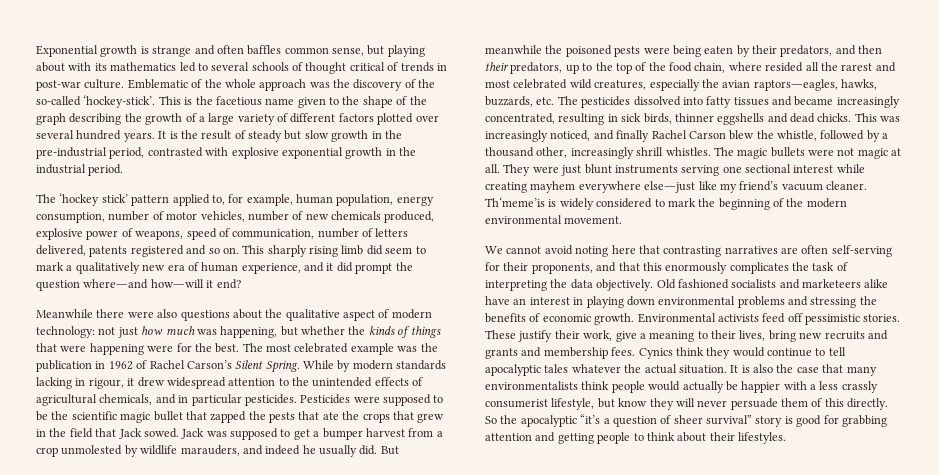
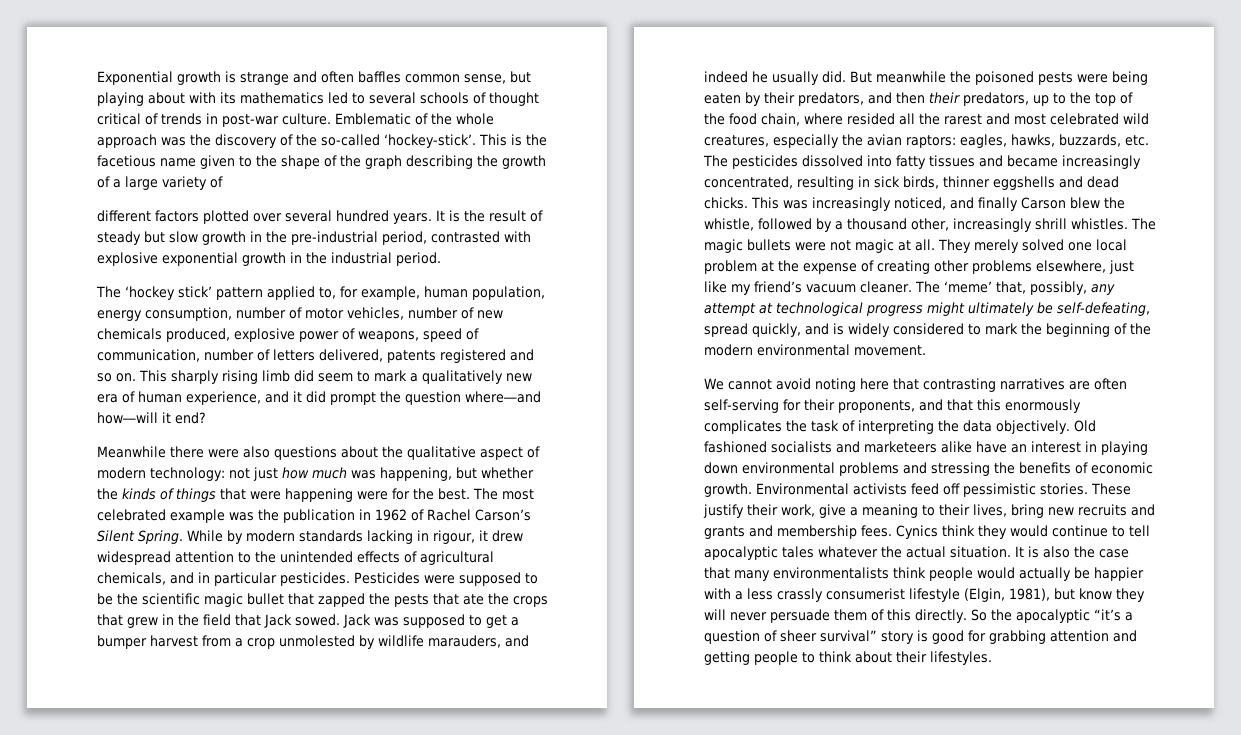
(288, 117) none -> (223, 182) //
[753,79,838,91] raptors―eagles, -> [906,134,1007,148] raptors: eagles,
[651,130,687,139] Rachel -> (1018, 204) none
[532,164,865,176] [485,181,696,193] were just blunt instruments serving one sectional interest while creating mayhem everywhere else―just -> [974,239,1127,253] [704,260,1134,274] merely solved one local problem at the expense of creating other problems elsewhere, just
[485,197,545,207] Th‘meme’is -> [914,281,1115,295] [704,302,1150,316] [704,323,829,337] The ‘meme’ that, possibly, any attempt at technological progress might ultimately be self-defeating, spread quickly, and
[551,398,595,410] lifestyle, -> [909,588,1050,602] lifestyle (Elgin, 1981),

